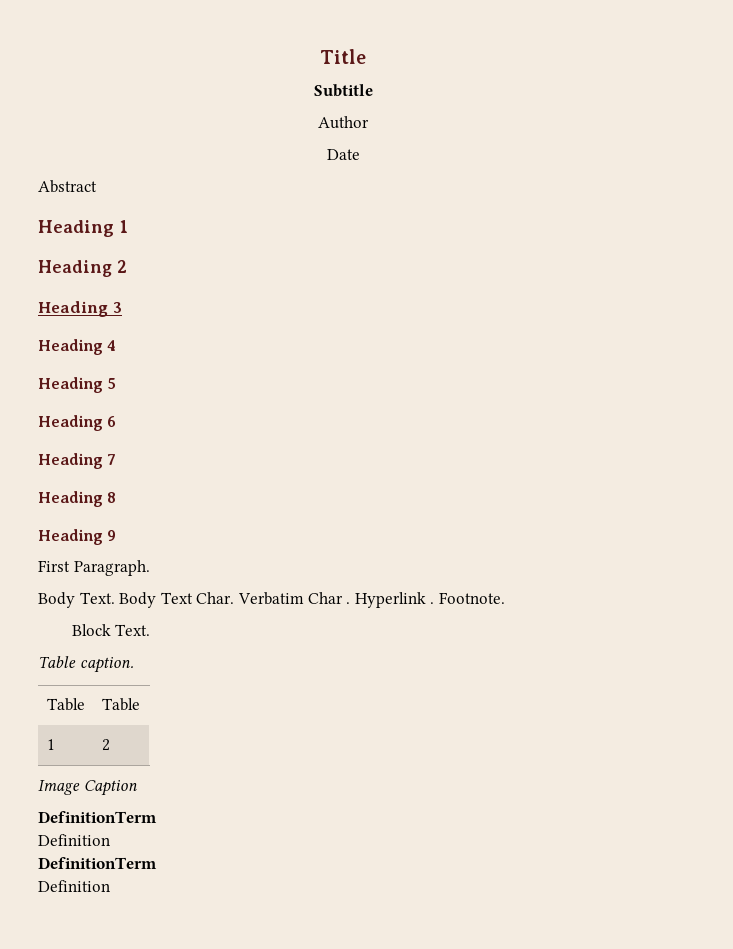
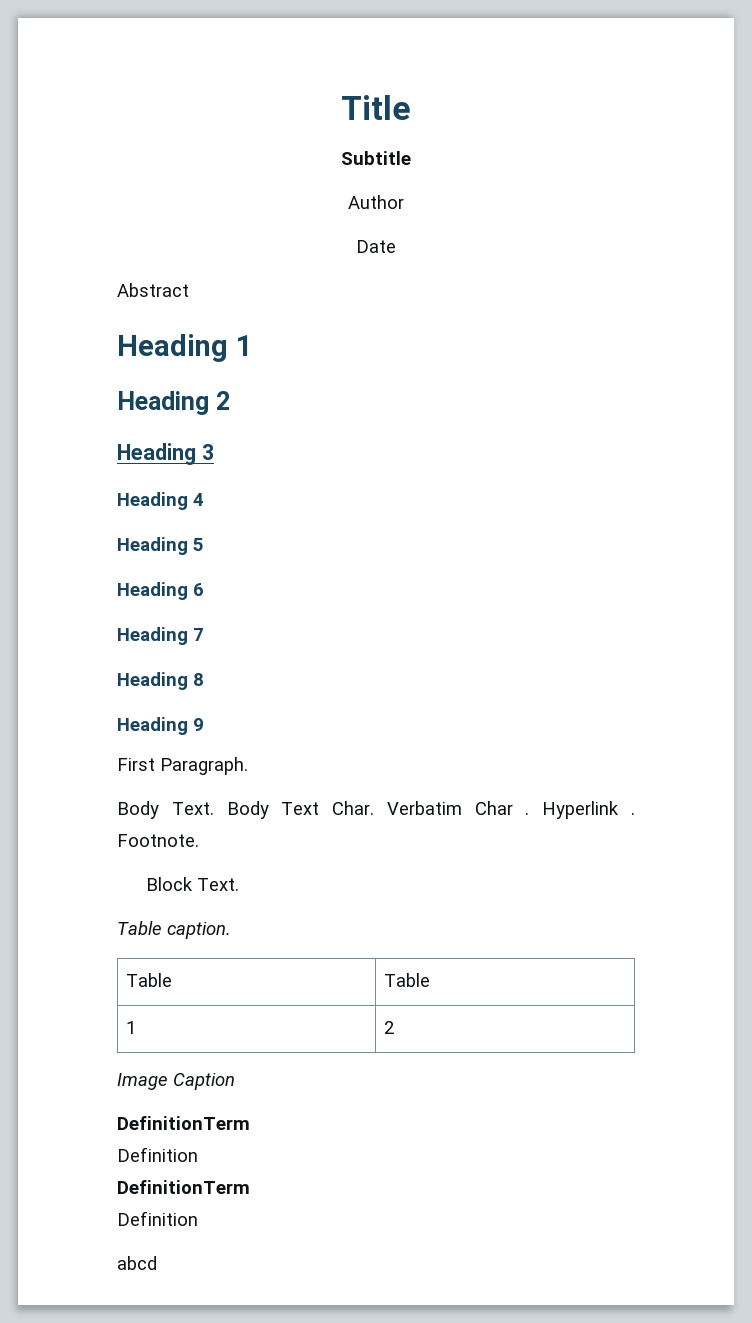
(110, 886) none -> [117,1256,157,1270] // abcd

